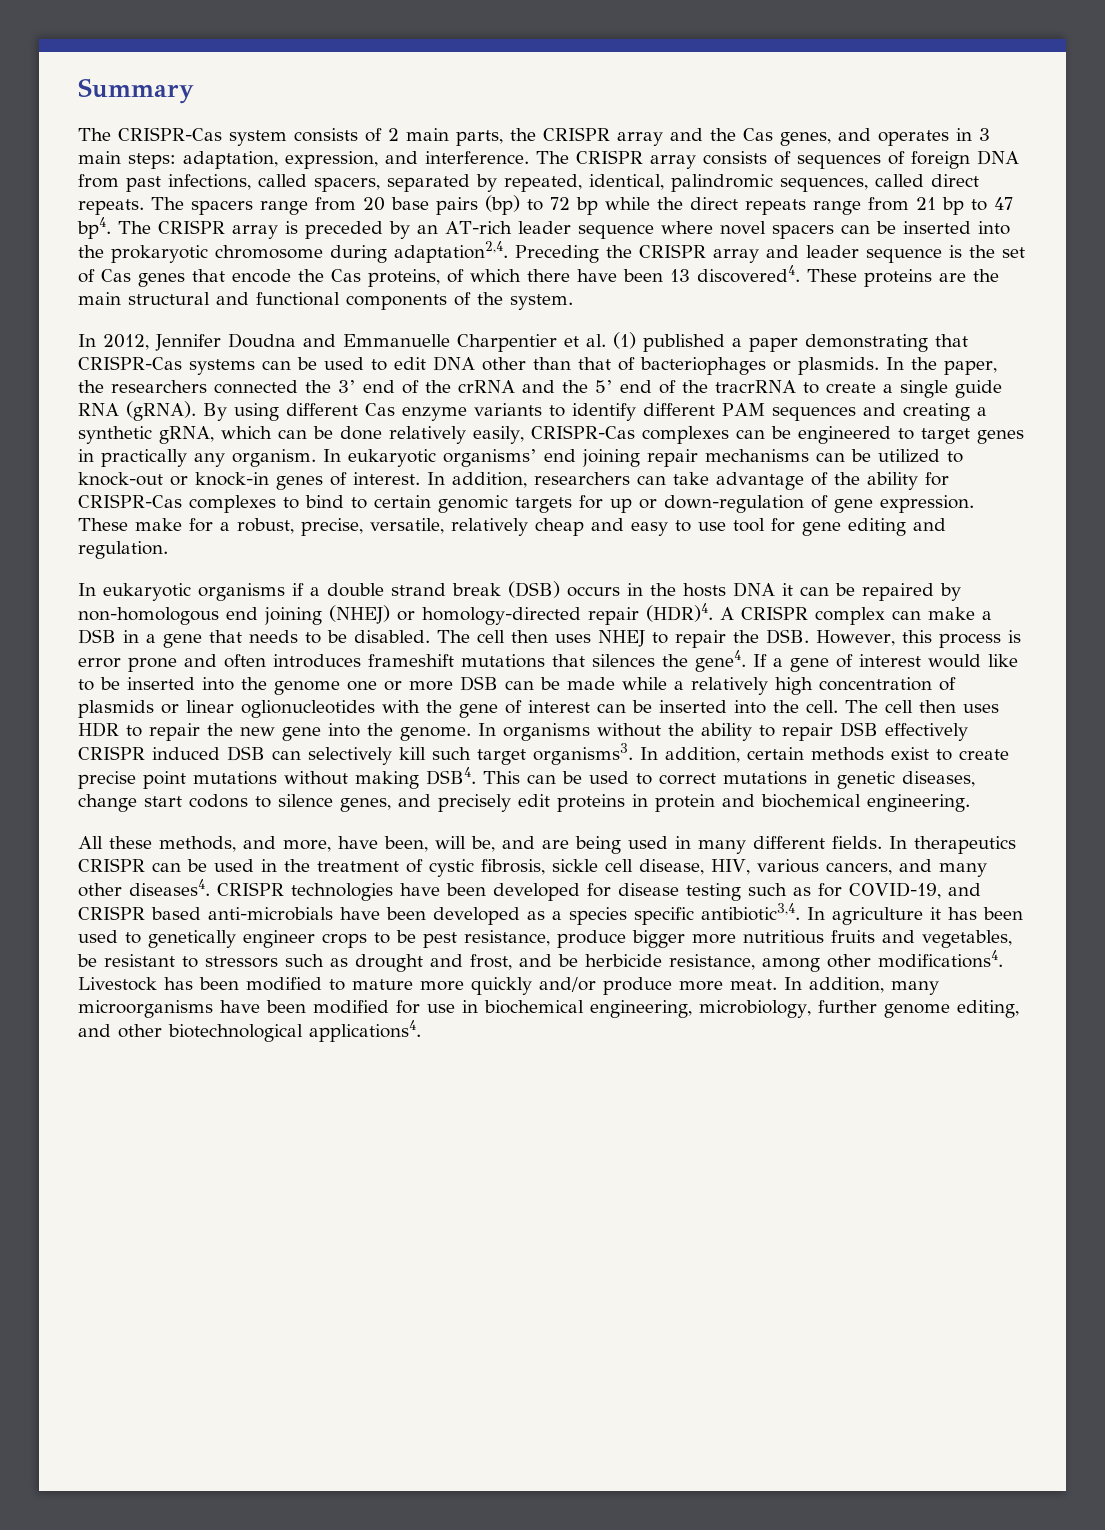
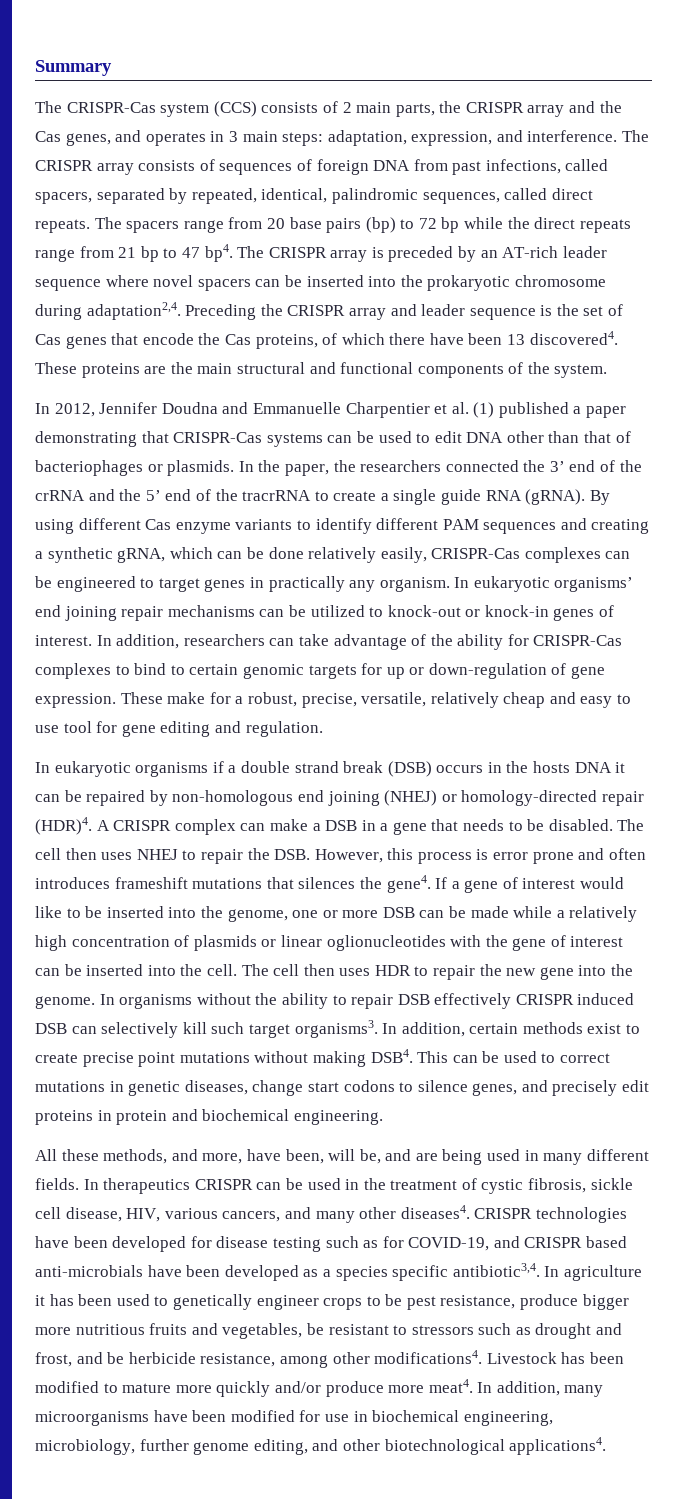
(287, 138) none -> [213,101,257,117] (CCS)
[274,681,340,695] genome -> [227,909,288,922] genome,
[730,979,777,990] meat. -> [428,1379,473,1393] meat4.

